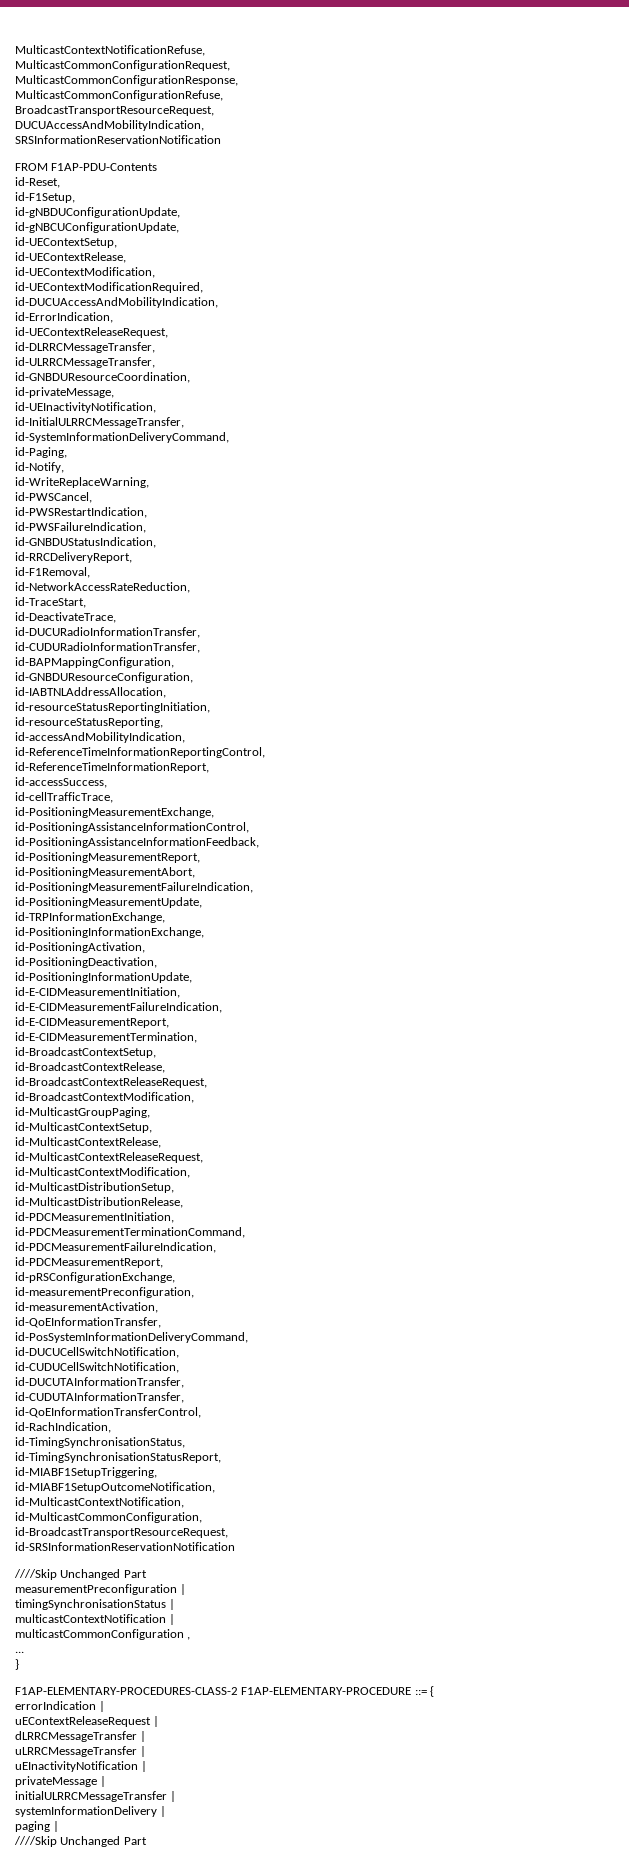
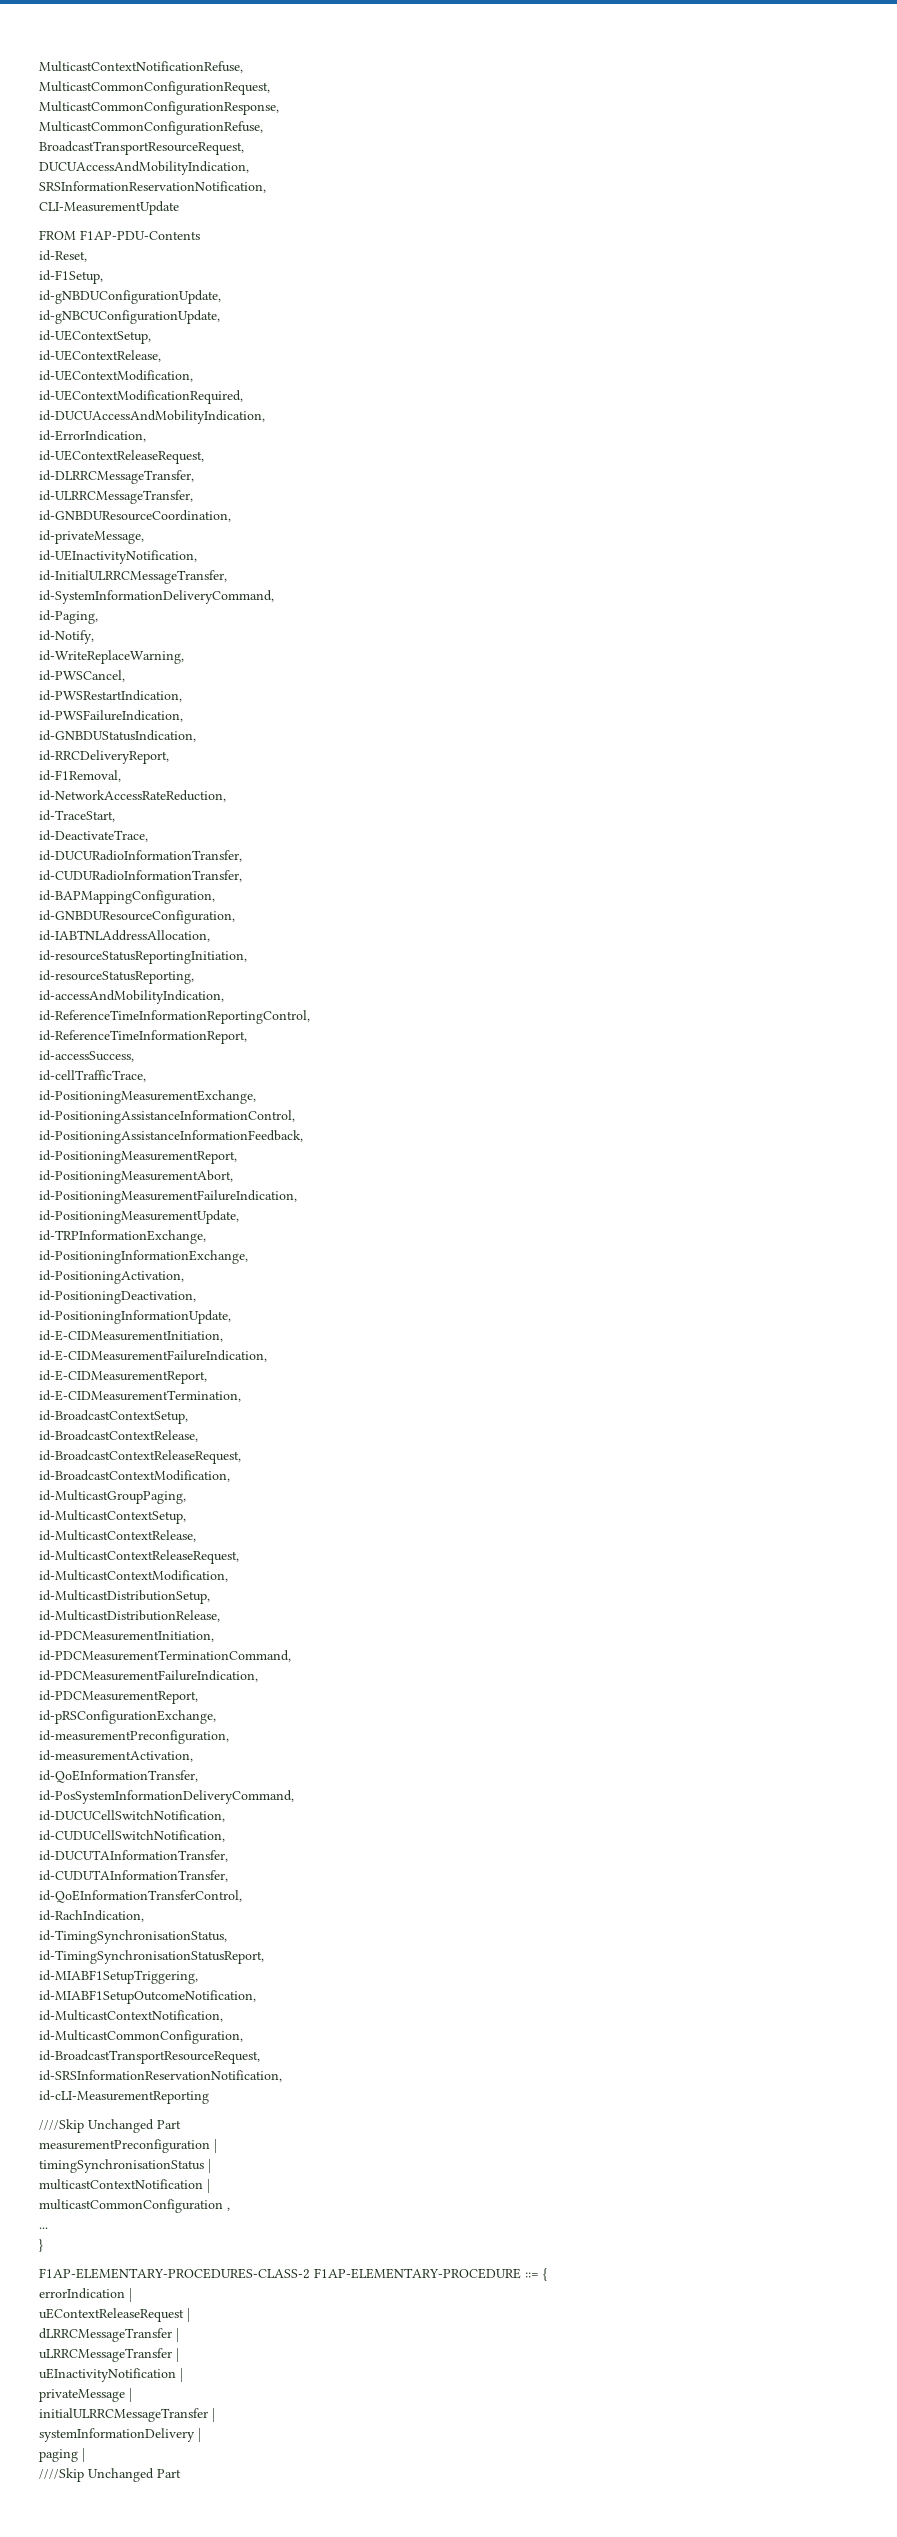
[15,135,221,144] SRSInformationReservationNotification -> [39,181,266,193] [39,201,179,215] SRSInformationReservationNotification, // CLI-MeasurementUpdate
[15,1542,235,1551] id-SRSInformationReservationNotification -> [39,2070,282,2082] [39,2090,209,2104] id-SRSInformationReservationNotification, // id-cLI-MeasurementReporting

